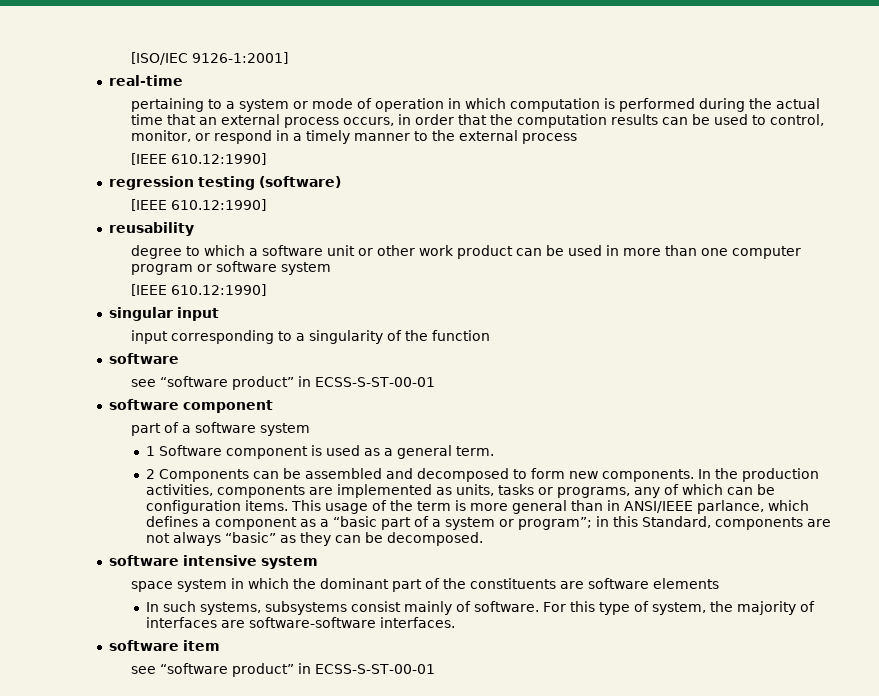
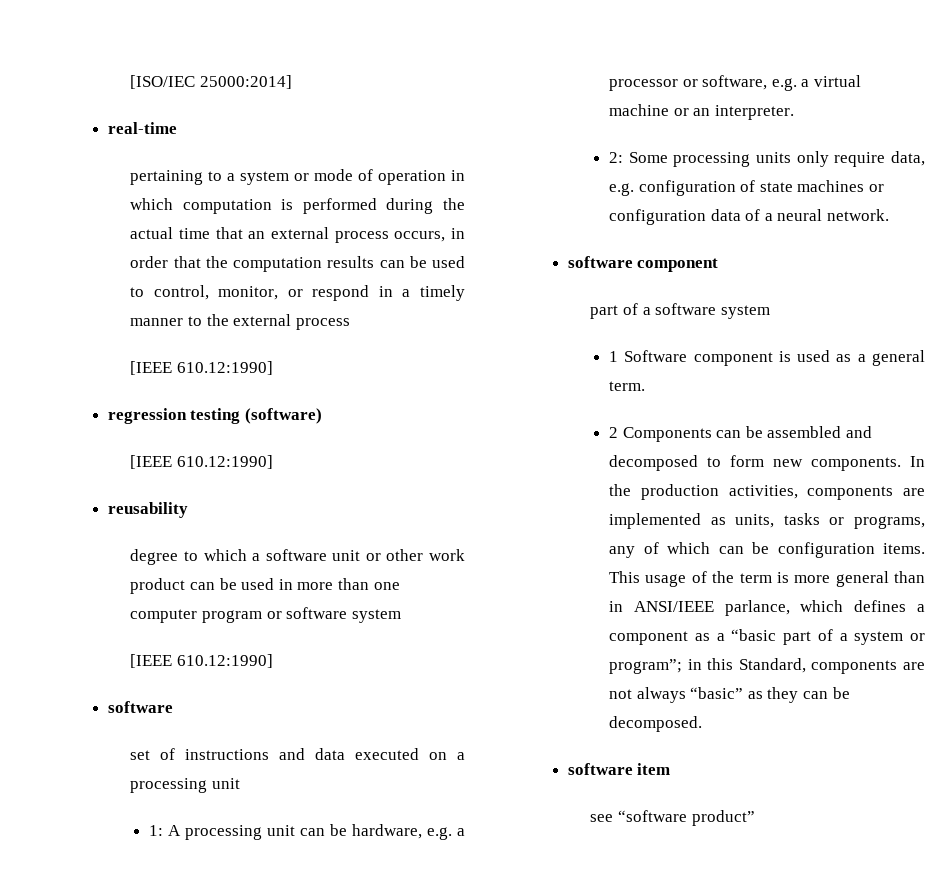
[192,52,289,64] 9126-1:2001] -> [199,75,292,89] 25000:2014]
[108,307,219,321] [131,330,491,344] [108,353,179,364] [131,376,436,390] singular input // input corresponding to a singularity of the function // software // see “software product” in ECSS-S-ST-00-01 -> [107,701,173,713] [130,748,465,760] [130,778,240,793] [149,824,465,840] [609,75,862,91] [609,104,794,120] [609,151,925,167] [609,180,885,196] [609,209,890,225] software // set of instructions and data executed on a processing unit // 1: A processing unit can be hardware, e.g. a processor or software, e.g. a virtual machine or an interpreter. // 2: Some processing units only require data, e.g. configuration of state machines or configuration data of a neural network.
[108,555,318,569] [131,578,720,592] [145,601,815,615] [145,617,455,628] // software intensive system // space system in which the dominant part of the constituents are software elements // In such systems, subsystems consist mainly of software. For this type of system, the majority of interfaces are software-software interfaces. -> (703, 724) none
[298,663,436,674] in ECSS-S-ST-00-01 -> (755, 818) none

